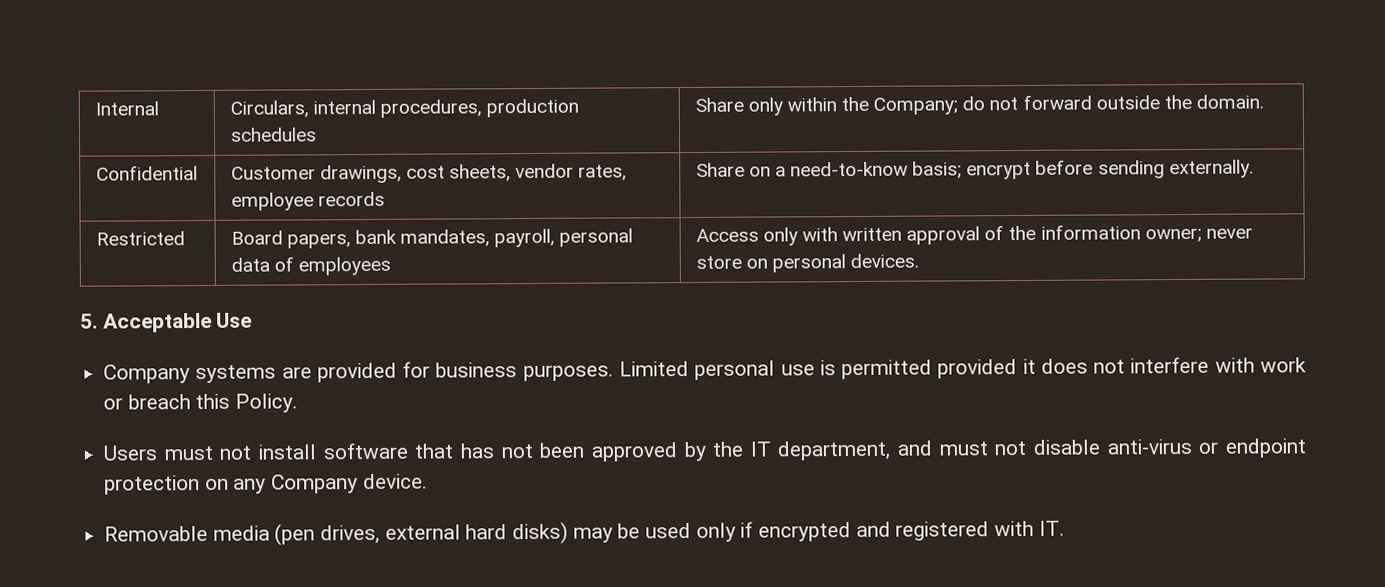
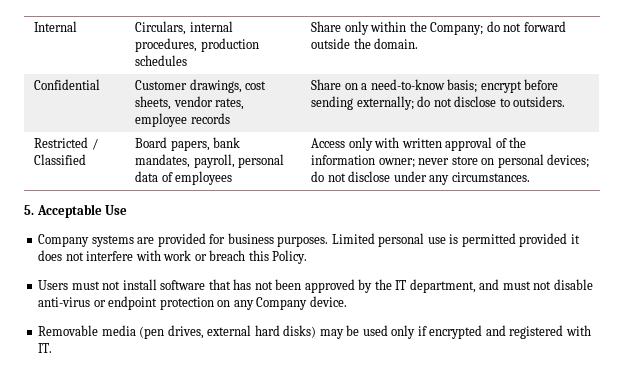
[1168,159,1254,179] externally. -> [356,96,566,110] externally; do not disclose to outsiders.
(185, 238) none -> [91,138,98,150] [34,154,87,165] / Classified
[850,253,920,269] devices. -> [547,154,590,168] [311,171,530,185] devices; do not disclose under any circumstances.

